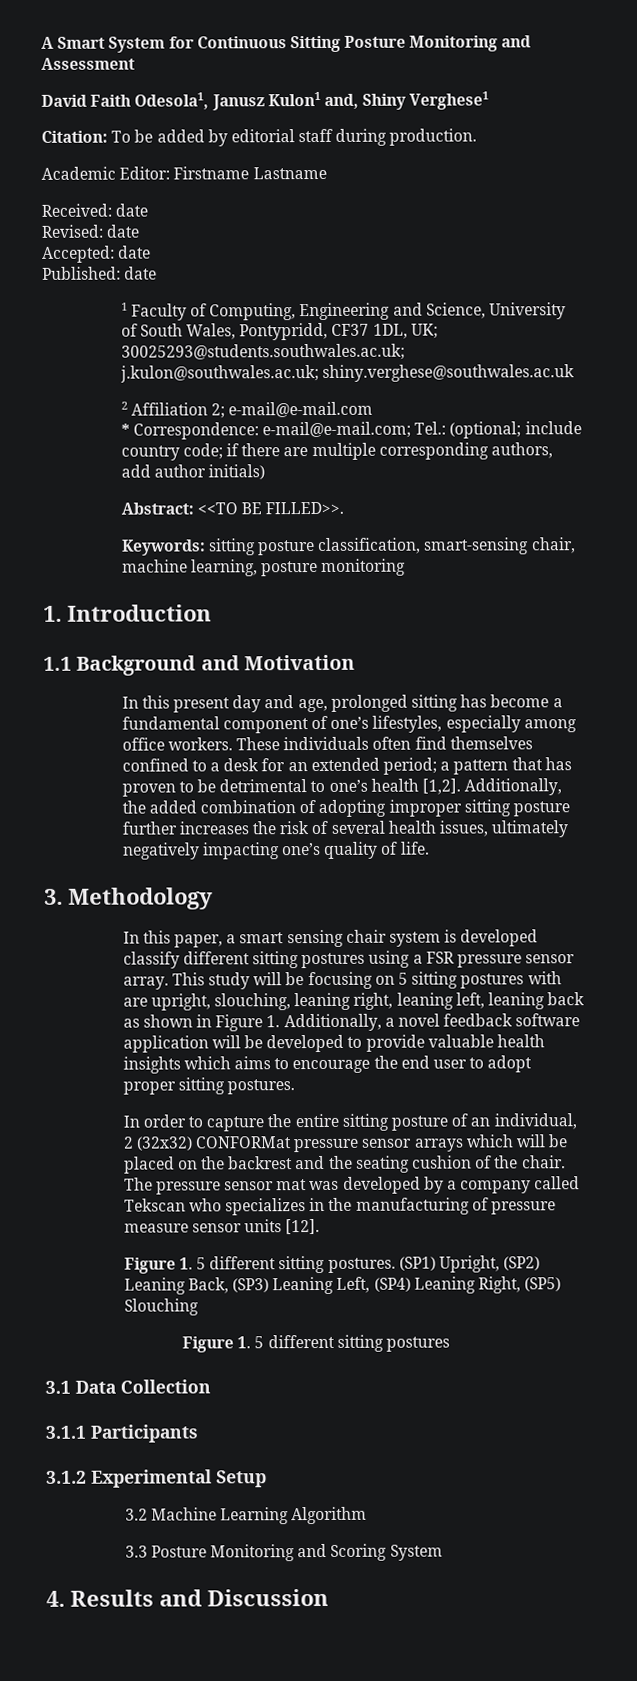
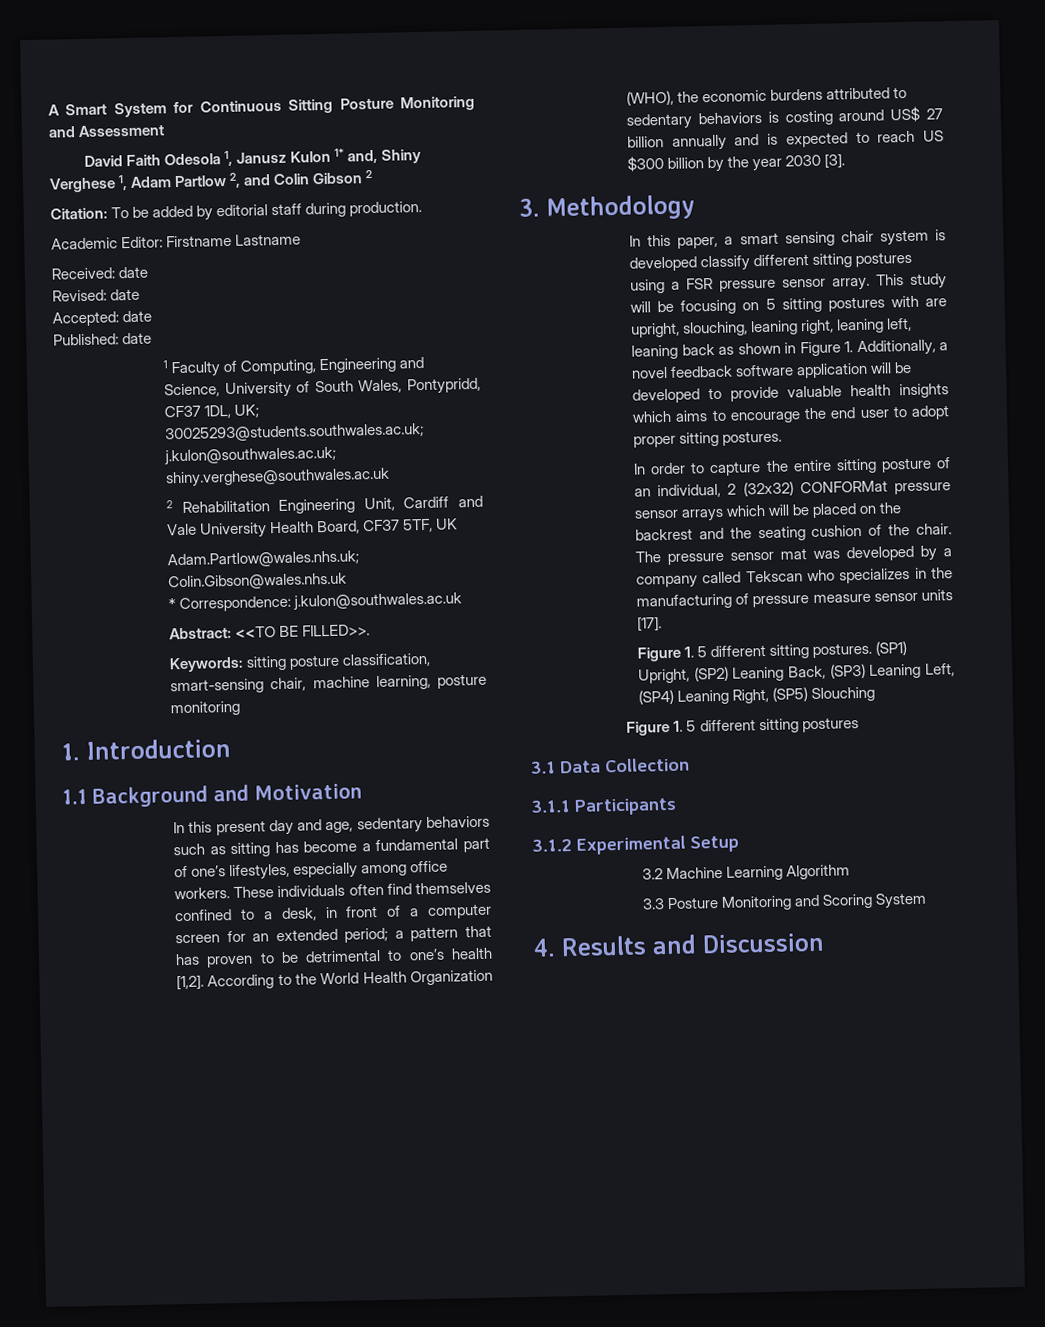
[134,91,490,111] Odesola1, Janusz Kulon1 and, Shiny Verghese1 -> [164,148,422,167] [49,169,373,193] Odesola 1, Janusz Kulon 1* and, Shiny Verghese 1, Adam Partlow 2, and Colin Gibson 2
[130,401,374,419] [120,421,582,440] [120,442,554,461] [120,464,266,480] Affiliation 2; e-mail@e-mail.com // * Correspondence: e-mail@e-mail.com; Tel.: (optional; include country code; if there are multiple corresponding authors, add author initials) -> [181,495,483,514] [167,518,459,539] [167,550,360,569] [168,572,348,591] [168,592,463,613] Rehabilitation Engineering Unit, Cardiff and Vale University Health Board, CF37 5TF, UK // Adam.Partlow@wales.nhs.uk; Colin.Gibson@wales.nhs.uk // * Correspondence: j.kulon@southwales.ac.uk
[330,694,408,712] prolonged -> [356,815,490,834] [173,843,226,856] sedentary behaviors such as
[222,718,309,734] component -> [463,837,491,853] part
[223,758,260,772] desk -> [280,903,493,922] [175,934,221,944] desk, in front of a computer screen
[464,778,563,796] [121,799,571,817] [121,820,569,838] [122,841,430,860] Additionally, the added combination of adopting improper sitting posture further increases the risk of several health issues, ultimately negatively impacting one’s quality of life. -> [207,969,493,990] [626,86,908,106] [626,106,943,130] [627,130,944,151] [627,153,846,173] According to the World Health Organization (WHO), the economic burdens attributed to sedentary behaviors is costing around US$ 27 billion annually and is expected to reach US $300 billion by the year 2030 [3].
[285,1218,321,1235] [12]. -> [637,616,663,632] [17].

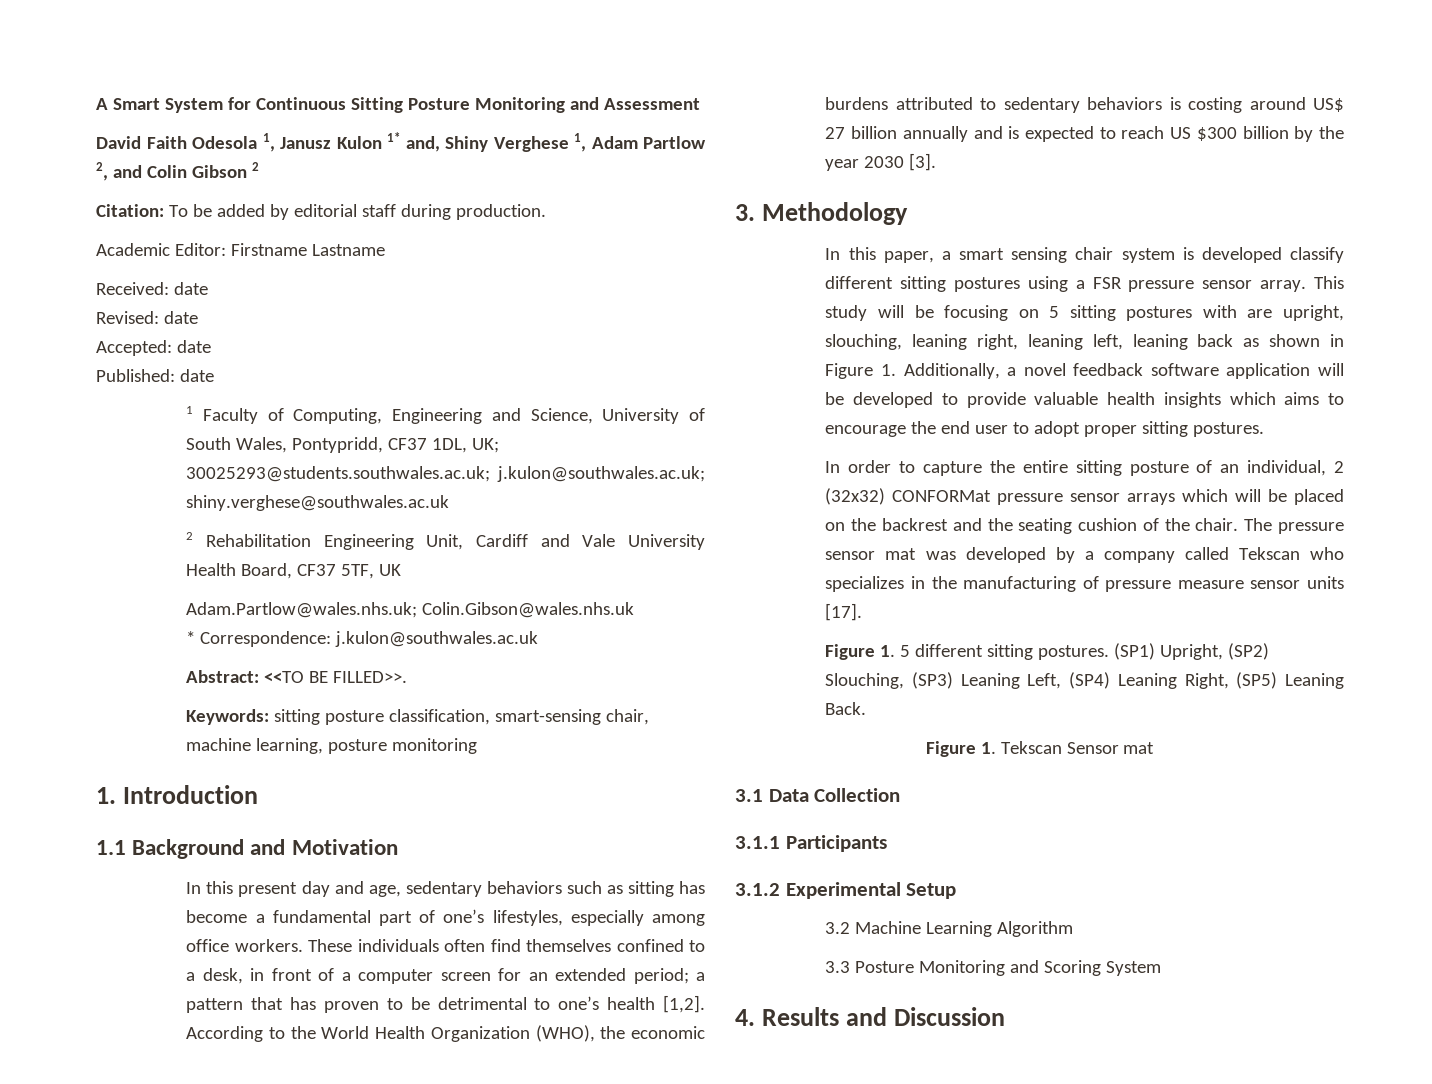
[732,665,827,682] Leaning Back, -> [825,673,905,689] Slouching,
[811,686,876,703] [626,717,859,736] Slouching // Figure 1. 5 different sitting postures -> [1285,673,1344,689] [825,702,867,715] [925,741,1155,757] Leaning Back. // Figure 1. Tekscan Sensor mat

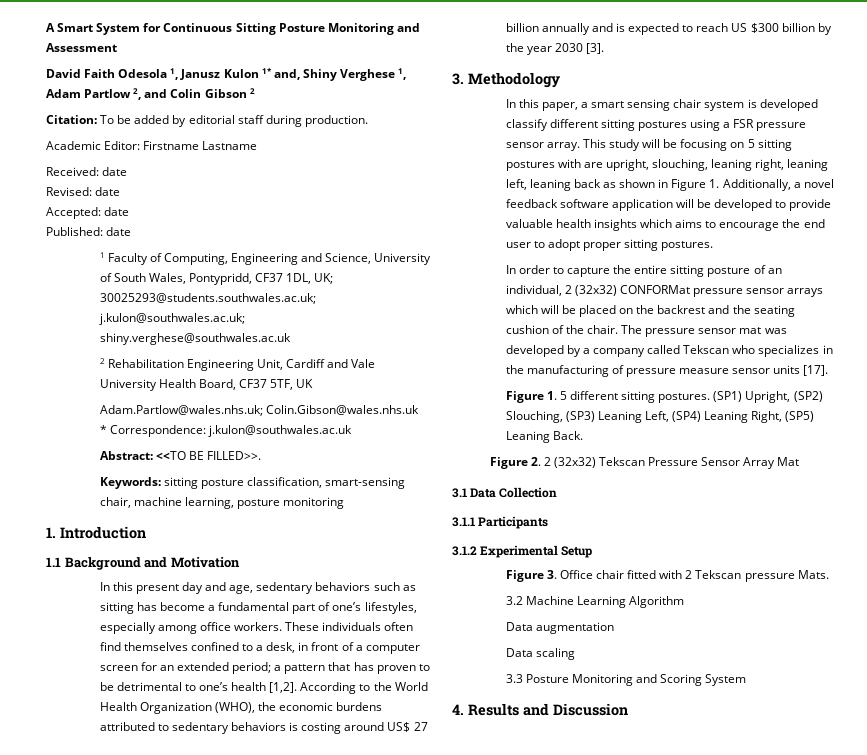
[980,741,1155,754] 1. Tekscan Sensor mat -> [530,457,800,469] 2. 2 (32x32) Tekscan Pressure Sensor Array Mat
(957, 891) none -> [505,570,829,582] // Figure 3. Office chair fitted with 2 Tekscan pressure Mats.
(1074, 929) none -> [505,622,614,634] [505,648,575,660] // Data augmentation // Data scaling

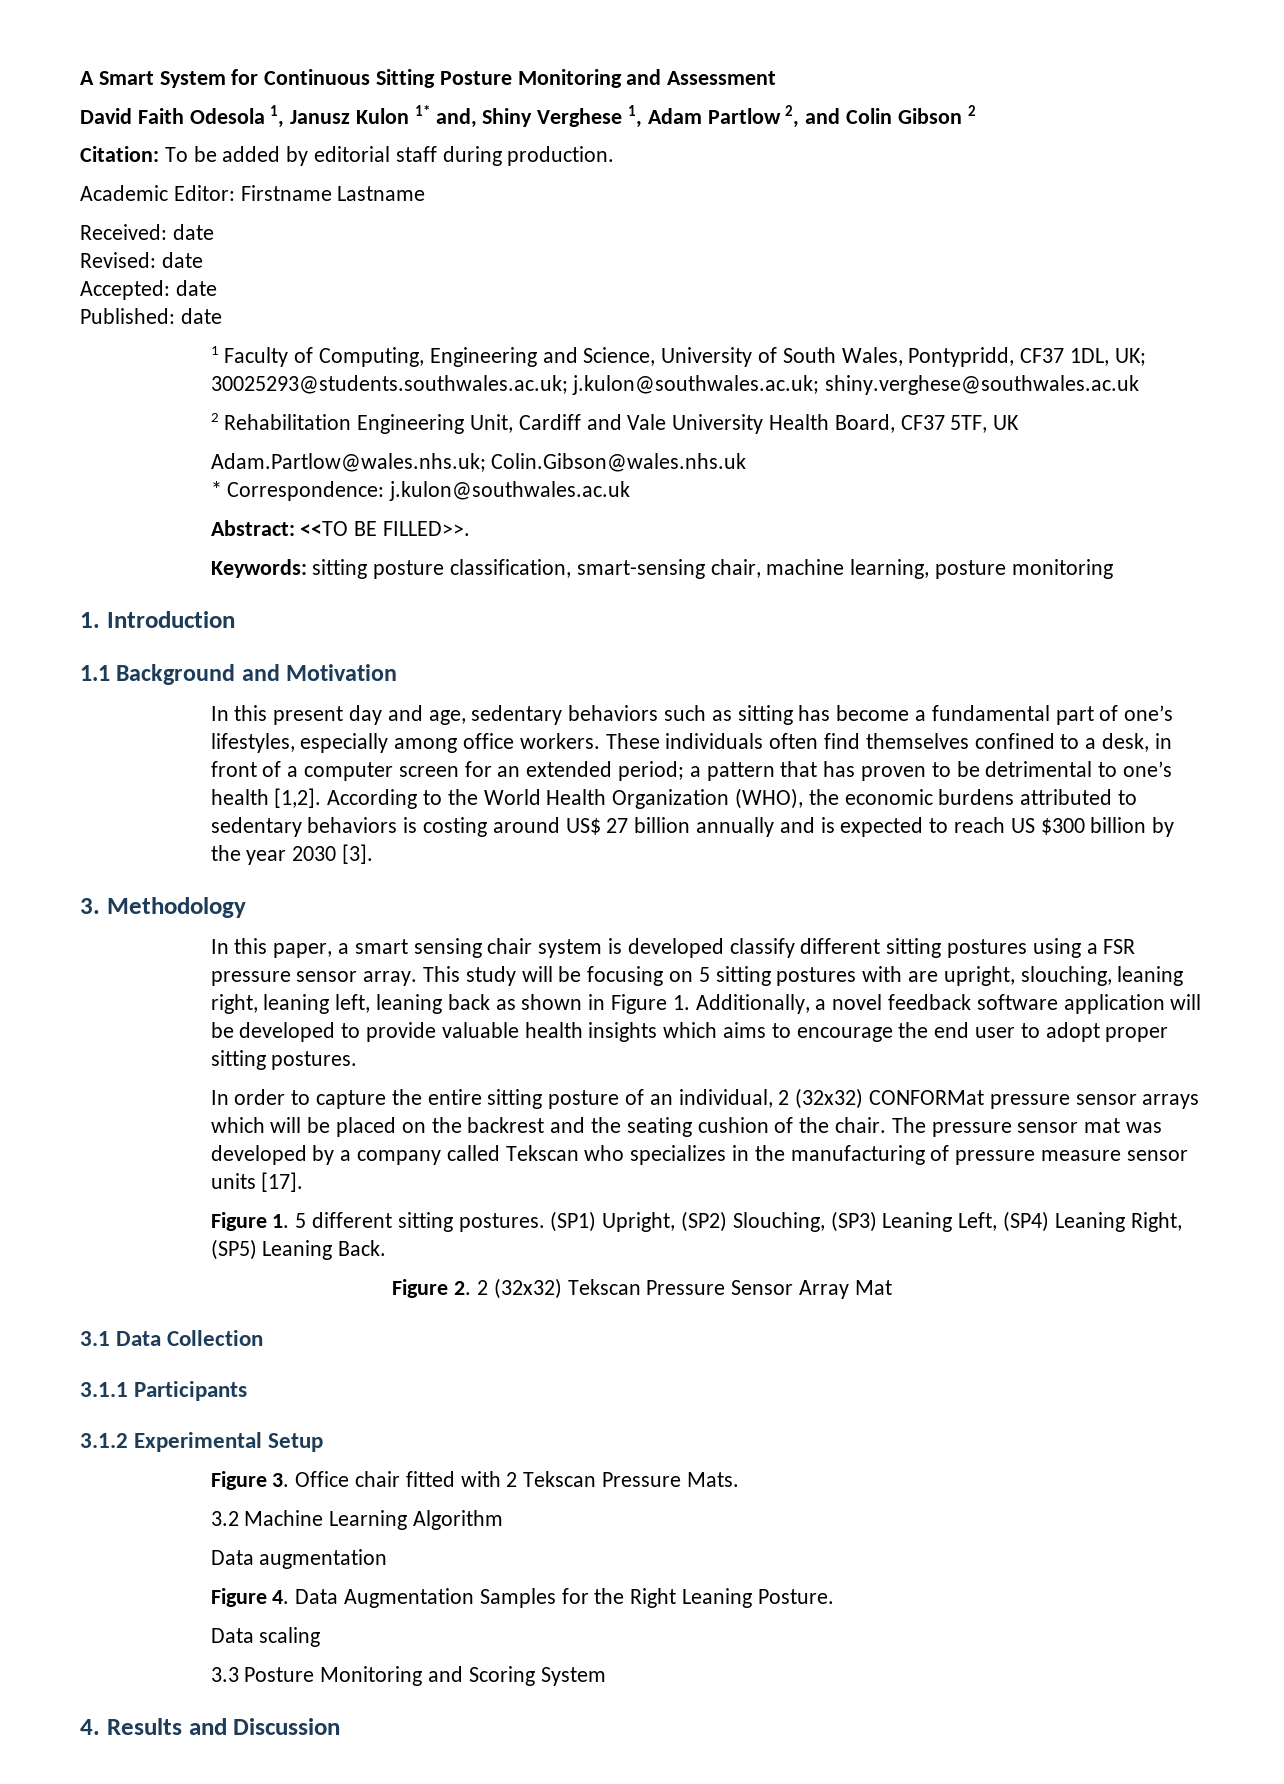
[744,573,795,582] pressure -> [601,1472,681,1487] Pressure
(614, 628) none -> [210,1588,834,1608] // Figure 4. Data Augmentation Samples for the Right Leaning Posture.

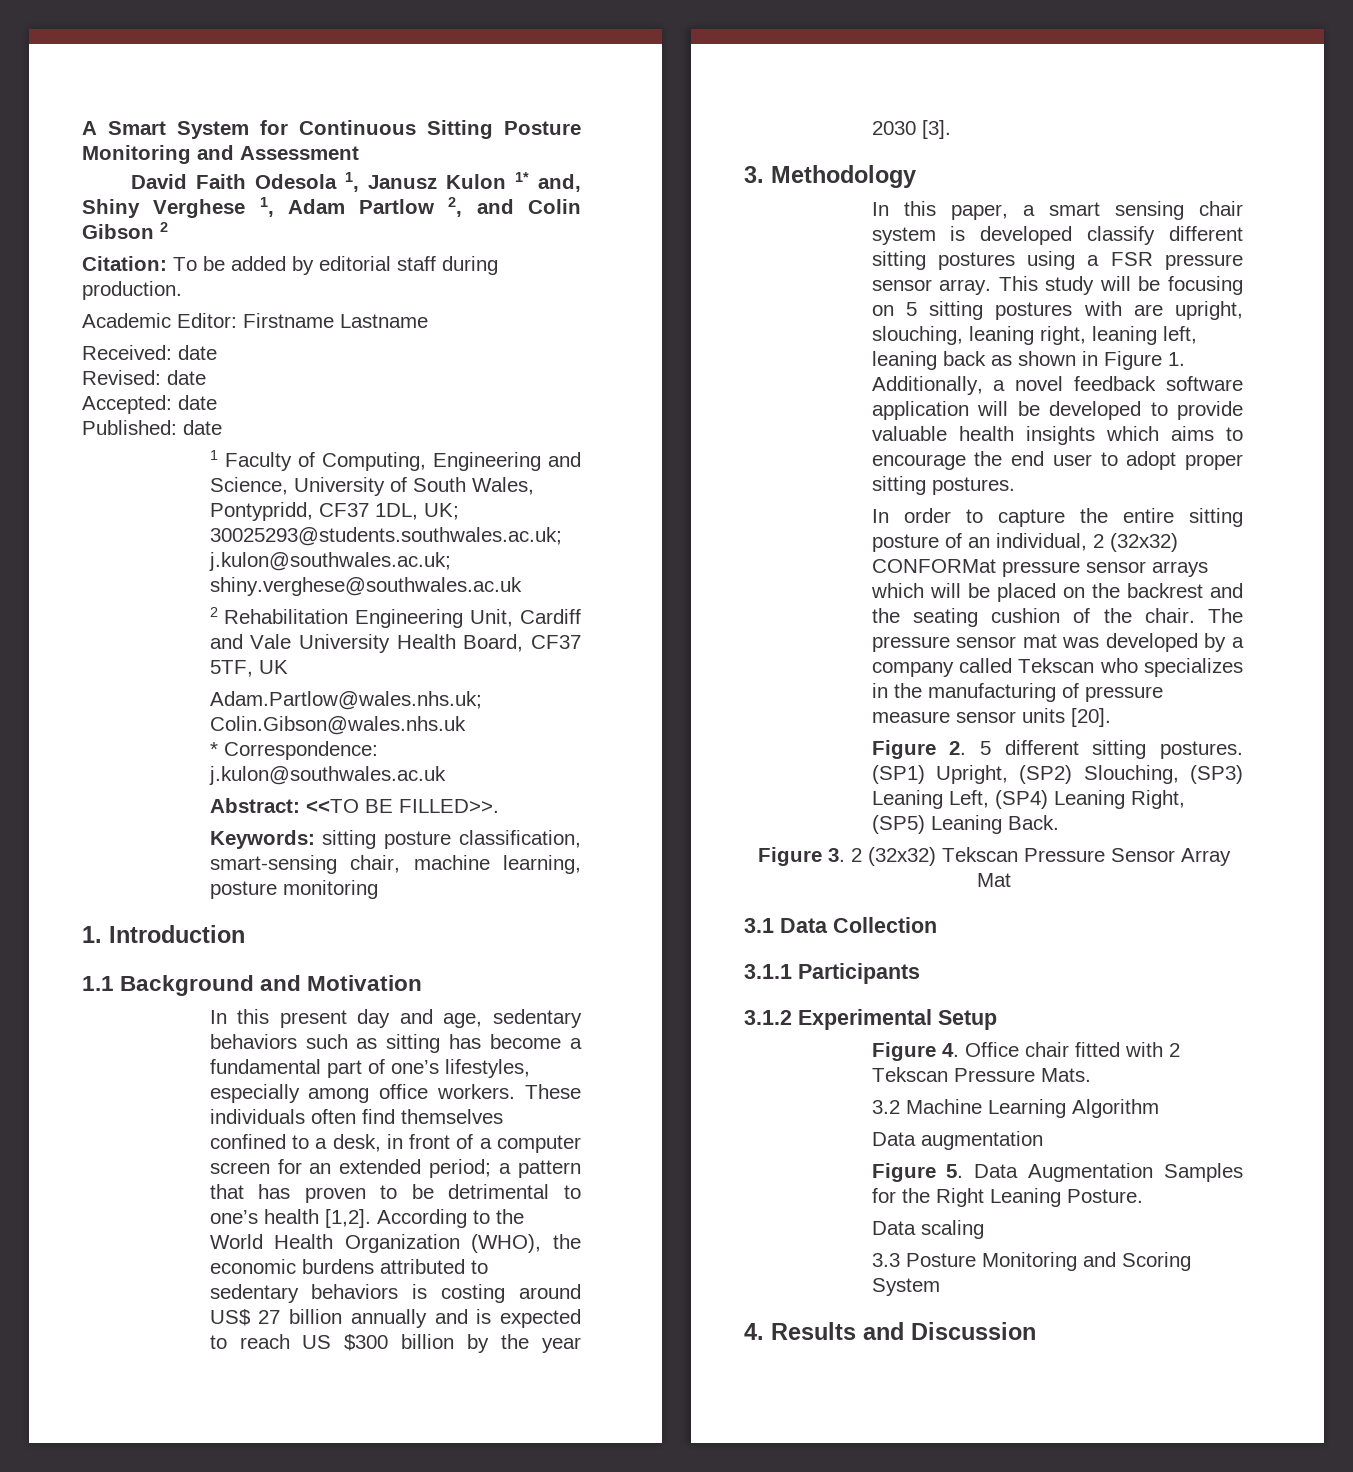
[261,1172,304,1192] [210,1212,290,1231] [17]. // Figure 1. -> [1070,708,1111,727] [871,740,967,759] [20]. // Figure 2.
[454,1281,472,1295] 2. -> [827,848,845,862] 3.
[272,1473,290,1487] 3. -> [941,1043,959,1057] 4.
[272,1590,290,1604] 4. -> [946,1164,964,1178] 5.

